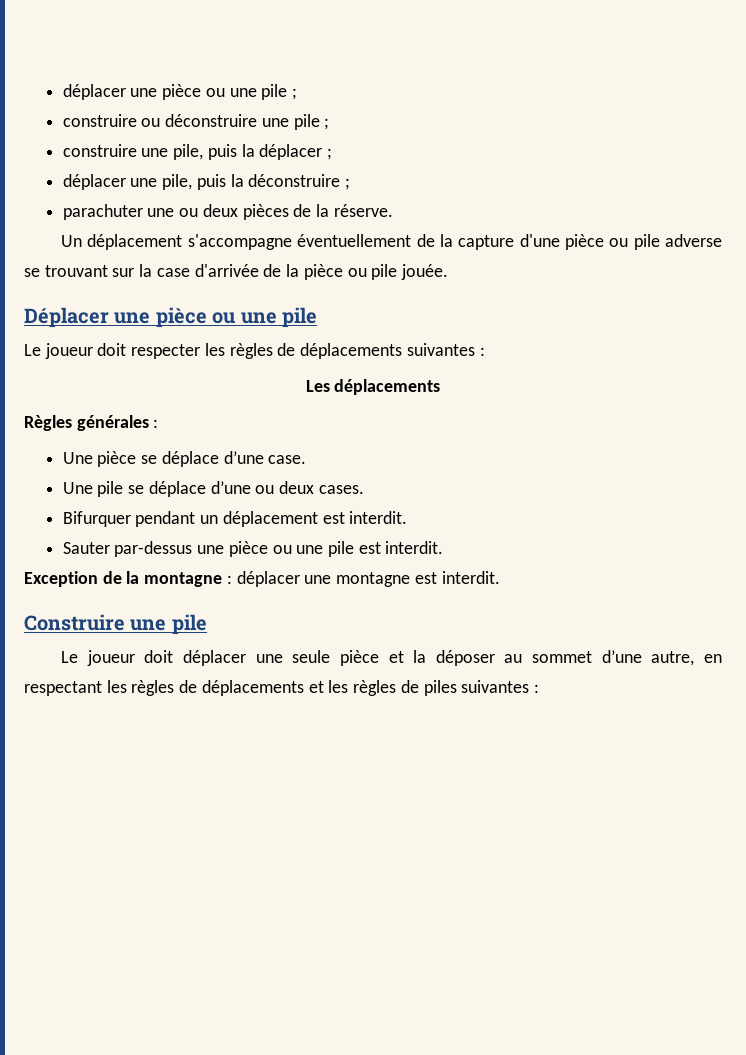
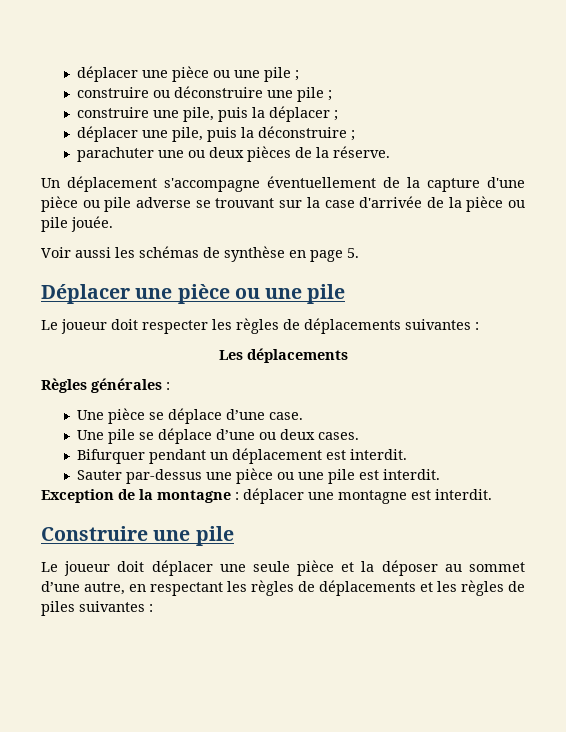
(448, 272) none -> [41,246,359,262] // Voir aussi les schémas de synthèse en page 5.

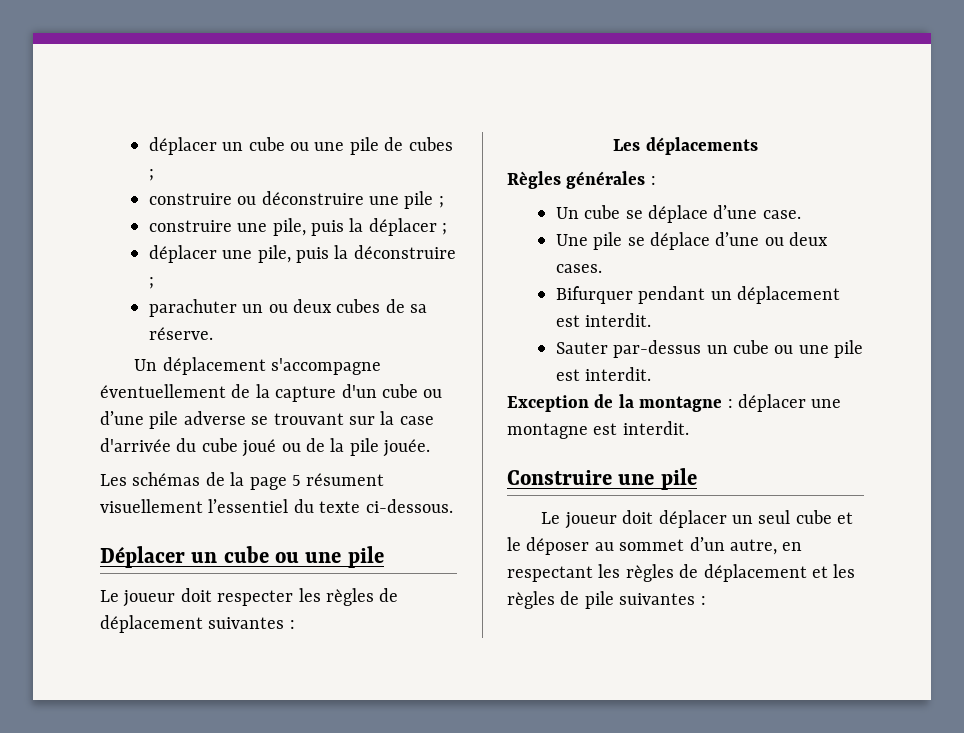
[77,66,292,82] déplacer une pièce ou une pile -> [148,137,453,155] déplacer un cube ou une pile de cubes
[158,146,330,162] une ou deux pièces de la -> [242,299,428,313] un ou deux cubes de sa
[487,177,525,188] [41,196,100,212] d'une pièce ou -> [341,384,443,398] [100,411,144,425] d'un cube ou d’une
[426,196,525,212] [41,216,113,232] [41,246,359,262] de la pièce ou pile jouée. // Voir aussi les schémas de synthèse en page 5. -> [176,438,431,457] [100,472,385,490] [100,499,453,513] du cube joué ou de la pile jouée. // Les schémas de la page 5 résument visuellement l’essentiel du texte ci-dessous.
[135,284,230,304] une pièce -> [191,546,269,563] un cube
[304,318,401,334] déplacements -> [100,615,203,633] déplacement
[77,408,146,424] Une pièce -> [555,205,621,219] Un cube
[206,468,274,484] une pièce -> [706,340,770,354] un cube
[219,560,375,576] une seule pièce et la -> [731,510,854,524] [507,537,521,551] un seul cube et le
[41,581,80,592] d’une -> [689,537,725,551] d’un
[319,580,416,596] déplacements -> [703,564,807,582] déplacement
[41,601,75,616] piles -> [584,591,614,609] pile

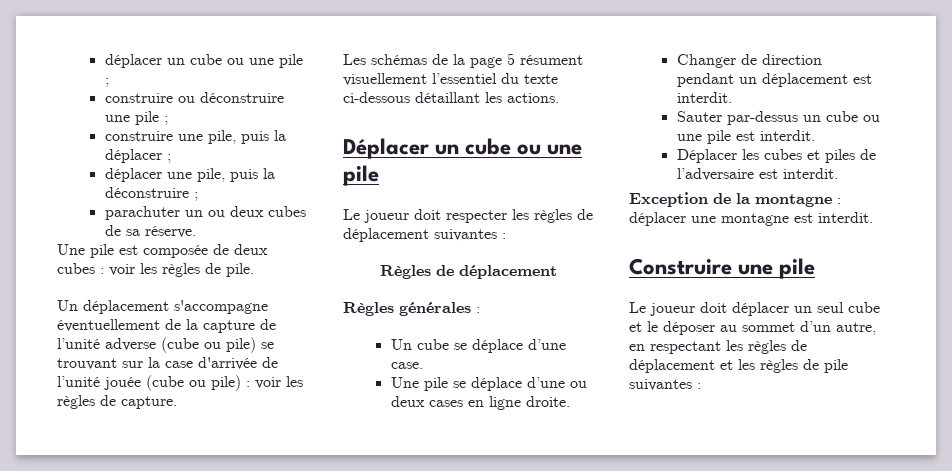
[384,137,453,151] de cubes -> (303, 61) none
(213, 333) none -> [57,244,268,258] [57,263,254,277] // Une pile est composée de deux cubes : voir les règles de pile.
[341,384,443,398] [100,411,246,429] d'un cube ou d’une pile adverse -> [260,319,276,330] [57,337,256,353] de l’unité adverse (cube ou pile)
[176,438,431,457] du cube joué ou de la pile jouée. -> [262,357,278,368] [57,375,303,391] [57,395,177,409] de l’unité jouée (cube ou pile) : voir les règles de capture.
[365,499,453,513] ci-dessous. -> [343,92,559,103] ci-dessous détaillant les actions.
[613,137,758,155] Les déplacements -> [380,265,557,279] Règles de déplacement
[555,264,602,273] [555,286,633,304] cases. // Bifurquer -> [428,396,570,410] [676,54,822,68] cases en ligne droite. // Changer de direction
(652, 374) none -> [676,149,876,163] [676,168,838,181] // Déplacer les cubes et piles de l’adversaire est interdit.

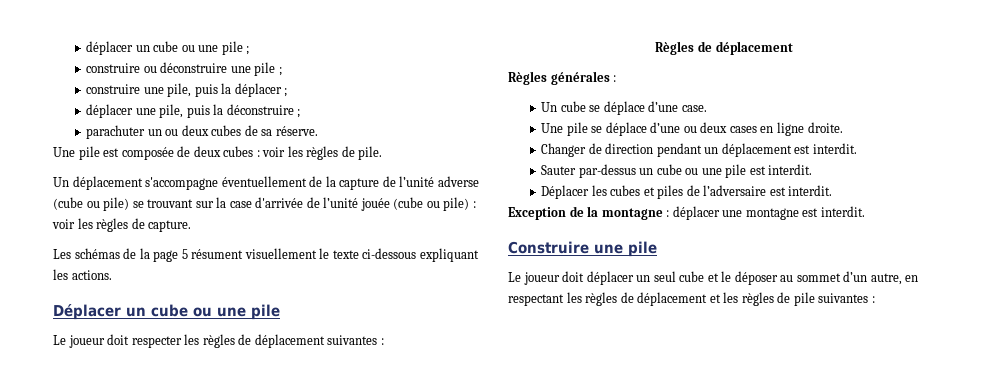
[432,73,519,84] l’essentiel du -> [319,248,330,259] le
[415,92,480,103] détaillant -> [419,248,479,262] expliquant

